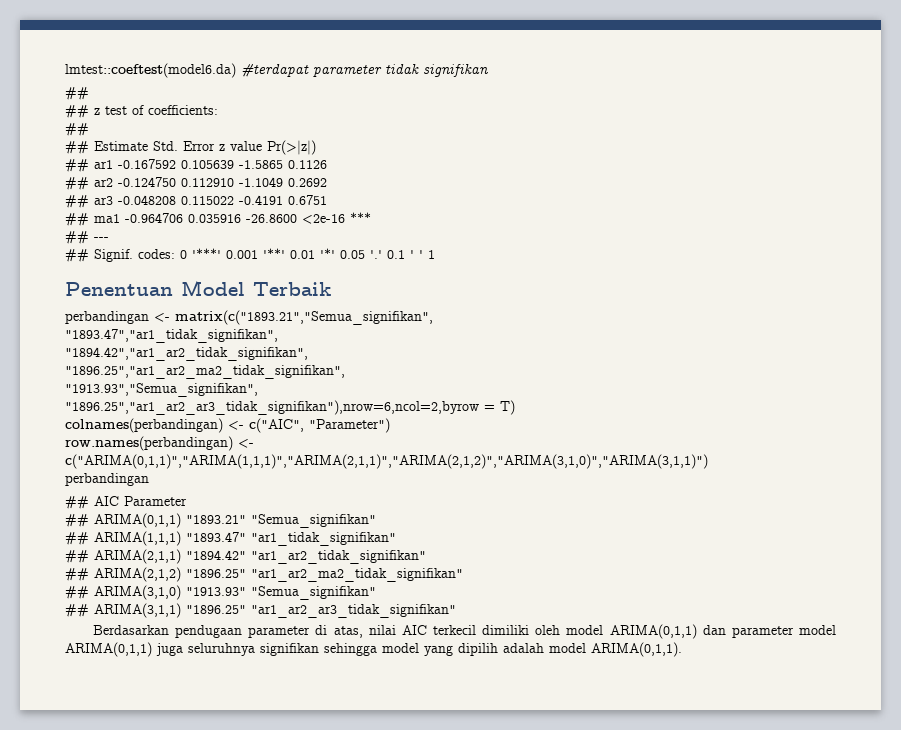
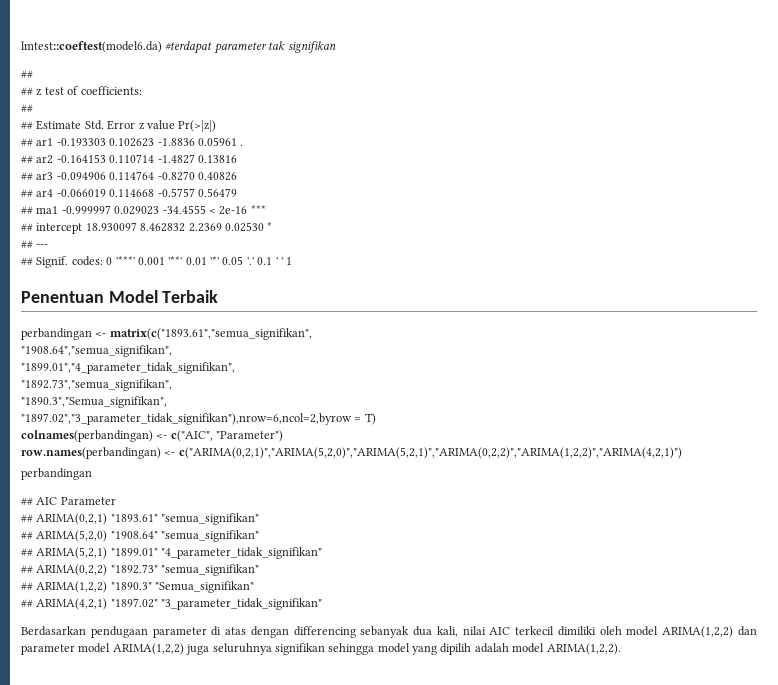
[385,64,419,74] tidak -> [268,41,286,50] tak
[118,159,327,169] [65,177,327,190] [65,195,327,208] [65,212,371,226] -0.167592 0.105639 -1.5865 0.1126 // ## ar2 -0.124750 0.112910 -1.1049 0.2692 // ## ar3 -0.048208 0.115022 -0.4191 0.6751 // ## ma1 -0.964706 0.035916 -26.8600 <2e-16 *** -> [56,137,244,147] [21,154,237,164] [21,171,237,181] [21,188,237,197] [21,205,266,215] [21,222,273,234] -0.193303 0.102623 -1.8836 0.05961 . // ## ar2 -0.164153 0.110714 -1.4827 0.13816 // ## ar3 -0.094906 0.114764 -0.8270 0.40826 // ## ar4 -0.066019 0.114668 -0.5757 0.56479 // ## ma1 -0.999997 0.029023 -34.4555 < 2e-16 *** // ## intercept 18.930097 8.462832 2.2369 0.02530 *
[175,310,433,325] [65,329,278,343] [65,347,308,361] [65,365,345,379] [65,383,258,397] [65,400,479,415] matrix(c("1893.21","Semua_signifikan", // "1893.47","ar1_tidak_signifikan", // "1894.42","ar1_ar2_tidak_signifikan", // "1896.25","ar1_ar2_ma2_tidak_signifikan", // "1913.93","Semua_signifikan", // "1896.25","ar1_ar2_ar3_tidak_signifikan"),nrow=6,ncol=2,byrow -> [109,328,312,340] [21,345,172,357] [21,362,235,374] [21,379,172,391] [21,396,167,408] [21,413,352,425] matrix(c("1893.61","semua_signifikan", // "1908.64","semua_signifikan", // "1899.01","4_parameter_tidak_signifikan", // "1892.73","semua_signifikan", // "1890.3","Semua_signifikan", // "1897.02","3_parameter_tidak_signifikan"),nrow=6,ncol=2,byrow
[65,454,708,469] c("ARIMA(0,1,1)","ARIMA(1,1,1)","ARIMA(2,1,1)","ARIMA(2,1,2)","ARIMA(3,1,0)","ARIMA(3,1,1)") -> [178,447,682,459] c("ARIMA(0,2,1)","ARIMA(5,2,0)","ARIMA(5,2,1)","ARIMA(0,2,2)","ARIMA(1,2,2)","ARIMA(4,2,1)")
[94,513,376,528] [65,531,396,546] [65,549,426,564] [65,567,463,582] [65,585,376,600] [65,603,456,618] [92,625,363,638] ARIMA(0,1,1) "1893.21" "Semua_signifikan" // ## ARIMA(1,1,1) "1893.47" "ar1_tidak_signifikan" // ## ARIMA(2,1,1) "1894.42" "ar1_ar2_tidak_signifikan" // ## ARIMA(2,1,2) "1896.25" "ar1_ar2_ma2_tidak_signifikan" // ## ARIMA(3,1,0) "1913.93" "Semua_signifikan" // ## ARIMA(3,1,1) "1896.25" "ar1_ar2_ar3_tidak_signifikan" // Berdasarkan pendugaan parameter di atas, -> [36,513,260,525] [21,530,260,542] [21,547,323,559] [21,564,260,576] [21,581,255,593] [21,598,323,610] [21,626,458,638] ARIMA(0,2,1) "1893.61" "semua_signifikan" // ## ARIMA(5,2,0) "1908.64" "semua_signifikan" // ## ARIMA(5,2,1) "1899.01" "4_parameter_tidak_signifikan" // ## ARIMA(0,2,2) "1892.73" "semua_signifikan" // ## ARIMA(1,2,2) "1890.3" "Semua_signifikan" // ## ARIMA(4,2,1) "1897.02" "3_parameter_tidak_signifikan" // Berdasarkan pendugaan parameter di atas dengan differencing sebanyak dua kali,
[609,624,697,639] ARIMA(0,1,1) -> [662,626,734,638] ARIMA(1,2,2)
[65,642,152,657] ARIMA(0,1,1) -> [112,643,184,655] ARIMA(1,2,2)
[591,642,682,657] ARIMA(0,1,1). -> [546,643,621,655] ARIMA(1,2,2).

